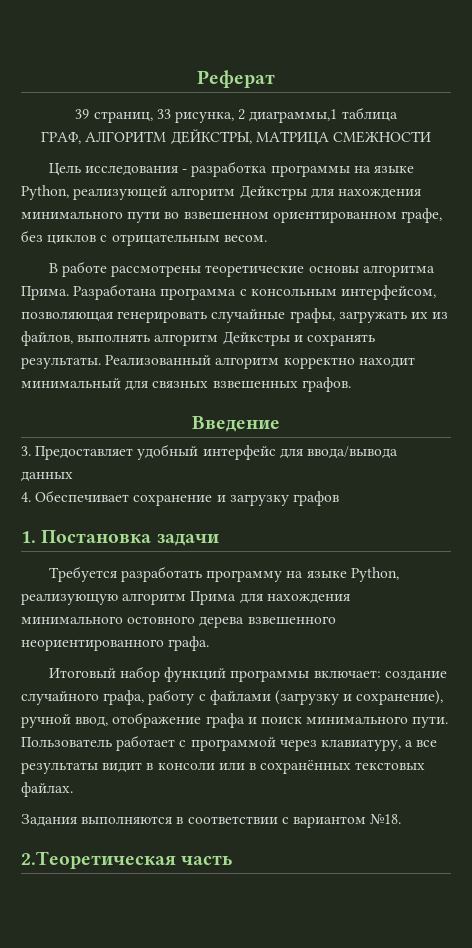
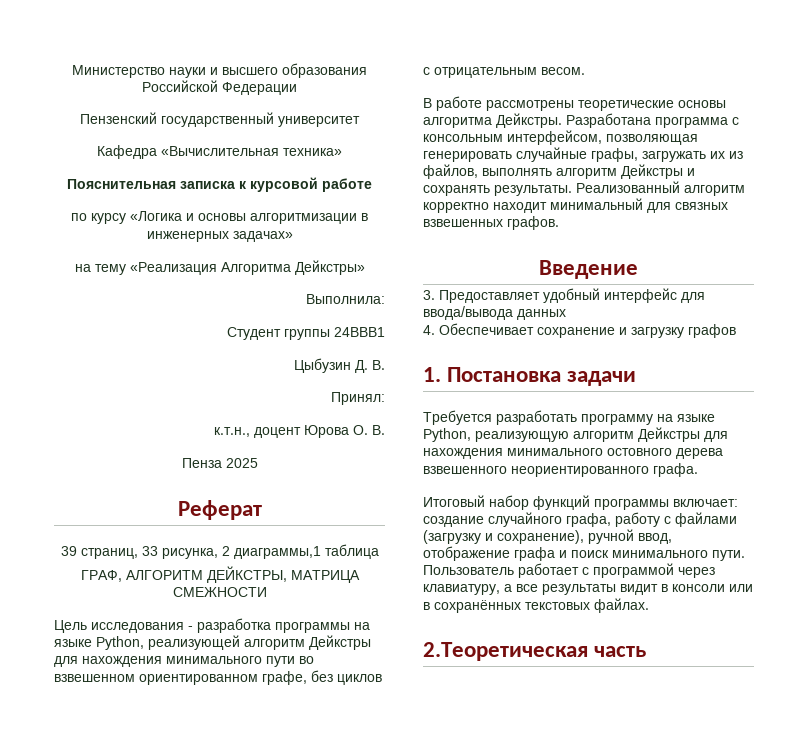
(197, 79) none -> [72,63,367,78] [142,80,297,95] [80,112,360,127] [97,145,342,159] [67,177,372,192] [71,211,368,224] [146,231,293,242] [74,260,365,275] [306,294,385,304] [227,327,385,340] [294,358,385,373] [331,392,385,405] [214,425,385,438] [181,458,258,468] Министерство науки и высшего образования Российской Федерации // Пензенский государственный университет // Кафедра «Вычислительная техника» // Пояснительная записка к курсовой работе // по курсу «Логика и основы алгоритмизации в инженерных задачах» // на тему «Реализация Алгоритма Дейкстры» // Выполнила: // Студент группы 24ВВВ1 // Цыбузин Д. В. // Принял: // к.т.н., доцент Юрова О. В. // Пенза 2025 //
[21,286,69,300] Прима. -> [496,113,562,128] Дейкстры.
[190,591,237,605] Прима -> [638,427,700,442] Дейкстры
[21,814,402,828] // Задания выполняются в соответствии с вариантом №18. -> (649, 605) none

